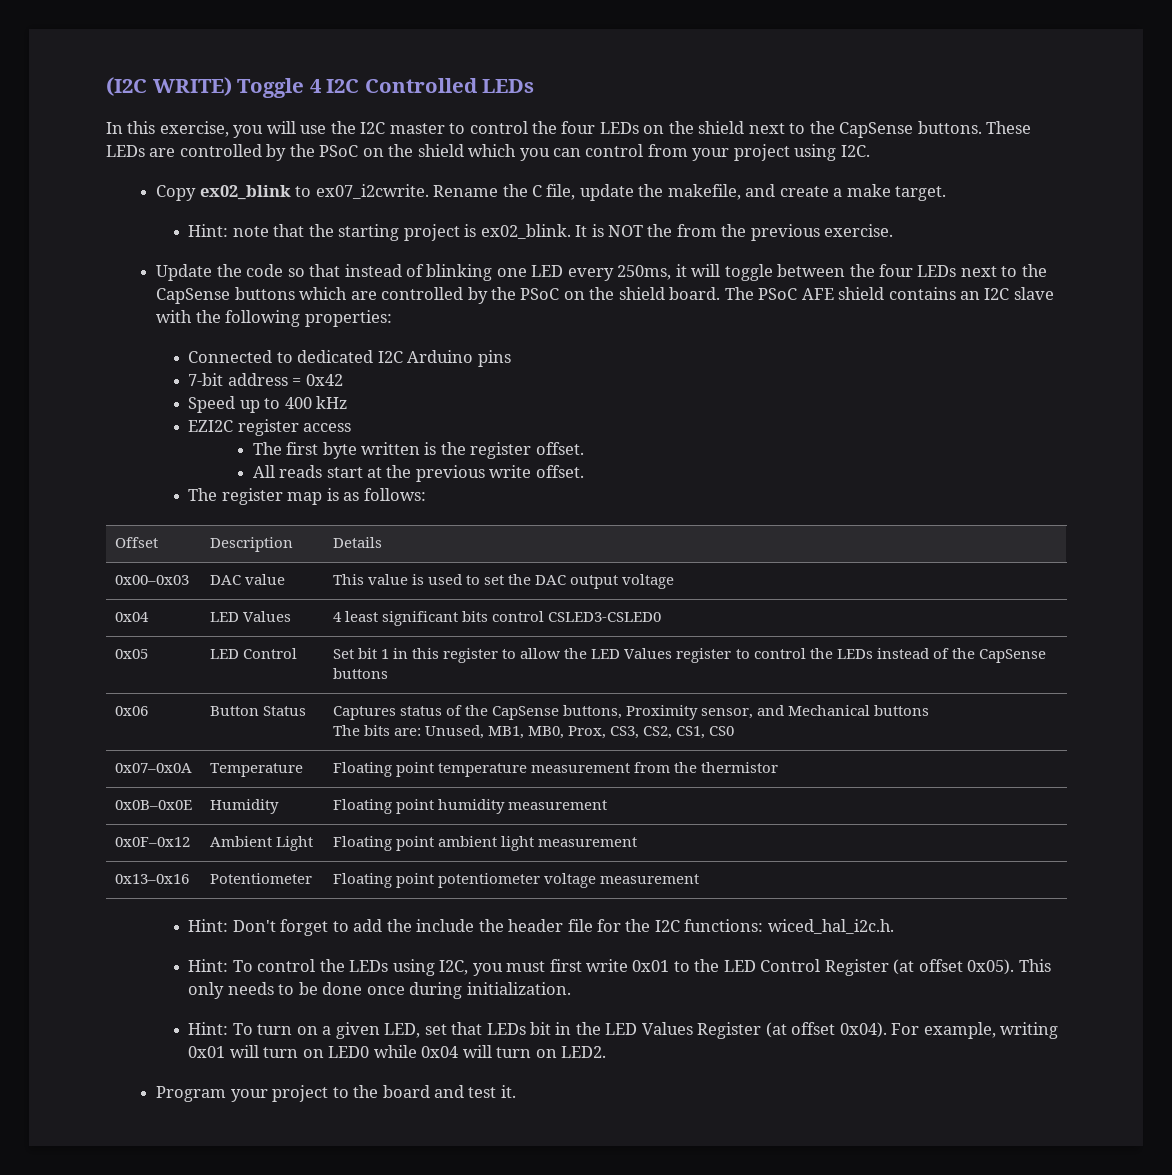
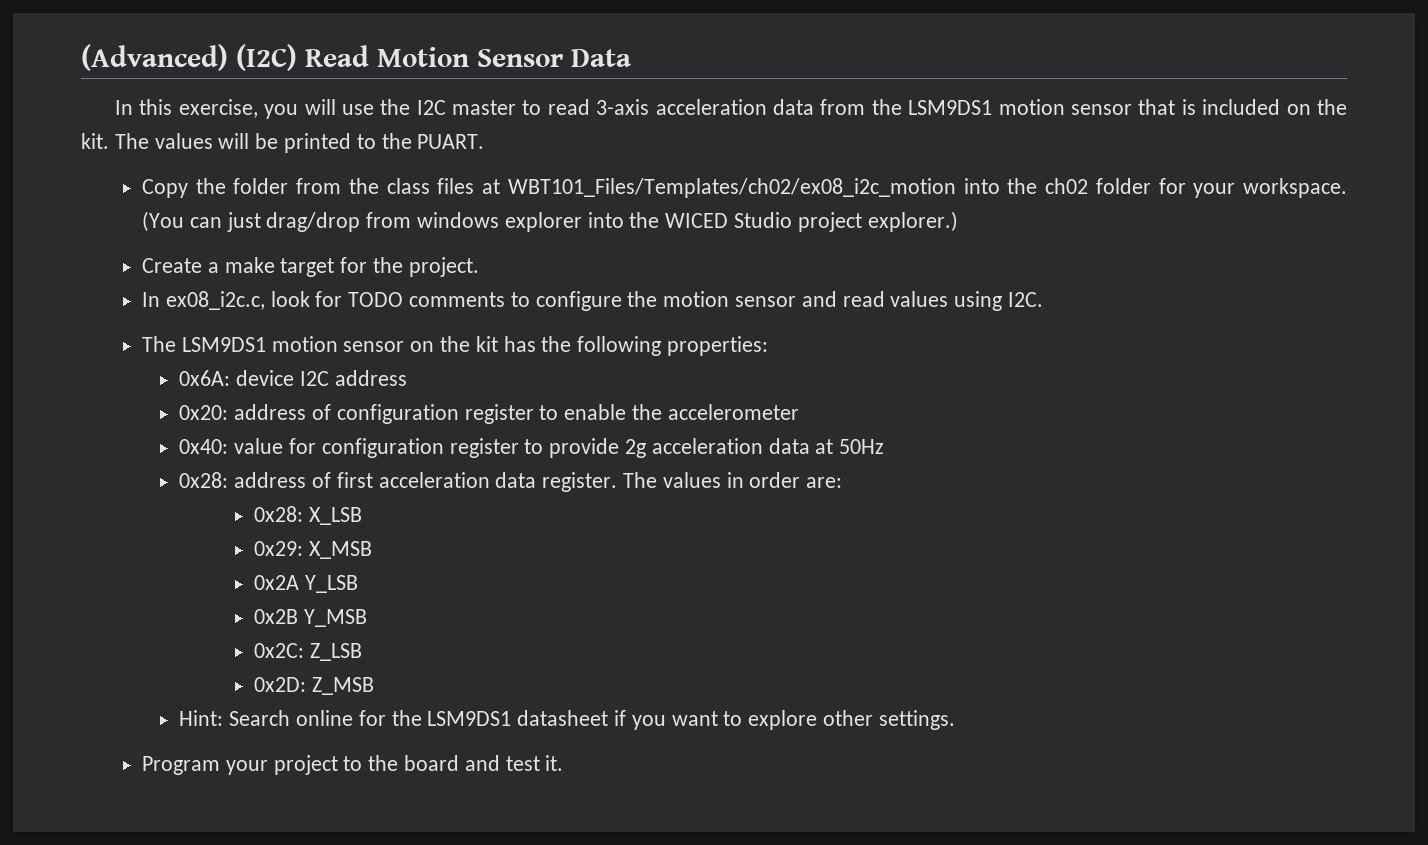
[106,77,535,98] (I2C WRITE) Toggle 4 I2C Controlled LEDs -> [81,44,631,71] (Advanced) (I2C) Read Motion Sensor Data
[469,121,1032,138] [106,144,870,161] [156,184,947,201] [188,224,894,241] [156,264,1047,281] [156,287,1054,304] [156,310,392,327] [188,350,511,367] [188,373,343,386] [188,396,348,413] [188,419,352,436] [252,442,584,459] [252,465,584,482] [188,488,426,505] [114,537,158,548] [209,537,293,552] [332,537,382,548] [114,575,189,585] [209,574,285,585] [332,574,675,589] [114,612,149,622] [209,611,291,622] [332,611,662,626] [114,649,148,659] [209,648,297,659] [332,648,1046,663] [332,668,388,679] [114,706,148,716] [209,706,306,716] [332,705,930,720] [332,725,735,739] [114,763,192,773] [209,763,303,777] [332,762,779,777] [114,800,192,810] [209,799,279,814] [332,799,608,814] [114,837,190,847] [209,836,313,851] [332,836,638,851] [114,874,189,884] [209,873,312,884] [332,873,700,888] [188,919,894,936] [188,959,1051,976] [188,982,571,999] [188,1022,1058,1039] [188,1045,606,1058] control the four LEDs on the shield next to the CapSense buttons. These LEDs are controlled by the PSoC on the shield which you can control from your project using I2C. // Copy ex02_blink to ex07_i2cwrite. Rename the C file, update the makefile, and create a make target. // Hint: note that the starting project is ex02_blink. It is NOT the from the previous exercise. // Update the code so that instead of blinking one LED every 250ms, it will toggle between the four LEDs next to the CapSense buttons which are controlled by the PSoC on the shield board. The PSoC AFE shield contains an I2C slave with the following properties: // Connected to dedicated I2C Arduino pins // 7-bit address = 0x42 // Speed up to 400 kHz // EZI2C register access // The first byte written is the register offset. // All reads start at the previous write offset. // The register map is as follows: // Offset | Description | Details // 0x00–0x03 | DAC value | This value is used to set the DAC output voltage // 0x04 | LED Values | 4 least significant bits control CSLED3-CSLED0 // 0x05 | LED Control | Set bit 1 in this register to allow the LED Values register to control the LEDs instead of the CapSense buttons // 0x06 | Button Status | Captures status of the CapSense buttons, Proximity sensor, and Mechanical buttons // The bits are: Unused, MB1, MB0, Prox, CS3, CS2, CS1, CS0 // 0x07–0x0A | Temperature | Floating point temperature measurement from the thermistor // 0x0B–0x0E | Humidity | Floating point humidity measurement // 0x0F–0x12 | Ambient Light | Floating point ambient light measurement // 0x13–0x16 | Potentiometer | Floating point potentiometer voltage measurement // Hint: Don't forget to add the include the header file for the I2C functions: wiced_hal_i2c.h. // Hint: To control the LEDs using I2C, you must first write 0x01 to the LED Control Register (at offset 0x05). This only needs to be done once during initialization. // Hint: To turn on a given LED, set that LEDs bit in the LED Values Register (at offset 0x04). For example, writing 0x01 will turn on LED0 while 0x04 will turn on LED2. -> [547,99,1348,115] [81,133,485,153] [142,178,1347,198] [142,211,958,232] [142,257,479,277] [142,291,1044,311] [142,336,769,356] [179,370,407,386] [179,404,799,424] [179,438,885,458] [179,472,843,492] [254,506,362,525] [254,541,372,559] [254,575,358,593] [254,609,367,627] [254,643,362,661] [254,677,374,695] [179,710,955,730] read 3-axis acceleration data from the LSM9DS1 motion sensor that is included on the kit. The values will be printed to the PUART. // Copy the folder from the class files at WBT101_Files/Templates/ch02/ex08_i2c_motion into the ch02 folder for your workspace. (You can just drag/drop from windows explorer into the WICED Studio project explorer.) // Create a make target for the project. // In ex08_i2c.c, look for TODO comments to configure the motion sensor and read values using I2C. // The LSM9DS1 motion sensor on the kit has the following properties: // 0x6A: device I2C address // 0x20: address of configuration register to enable the accelerometer // 0x40: value for configuration register to provide 2g acceleration data at 50Hz // 0x28: address of first acceleration data register. The values in order are: // 0x28: X_LSB // 0x29: X_MSB // 0x2A Y_LSB // 0x2B Y_MSB // 0x2C: Z_LSB // 0x2D: Z_MSB // Hint: Search online for the LSM9DS1 datasheet if you want to explore other settings.

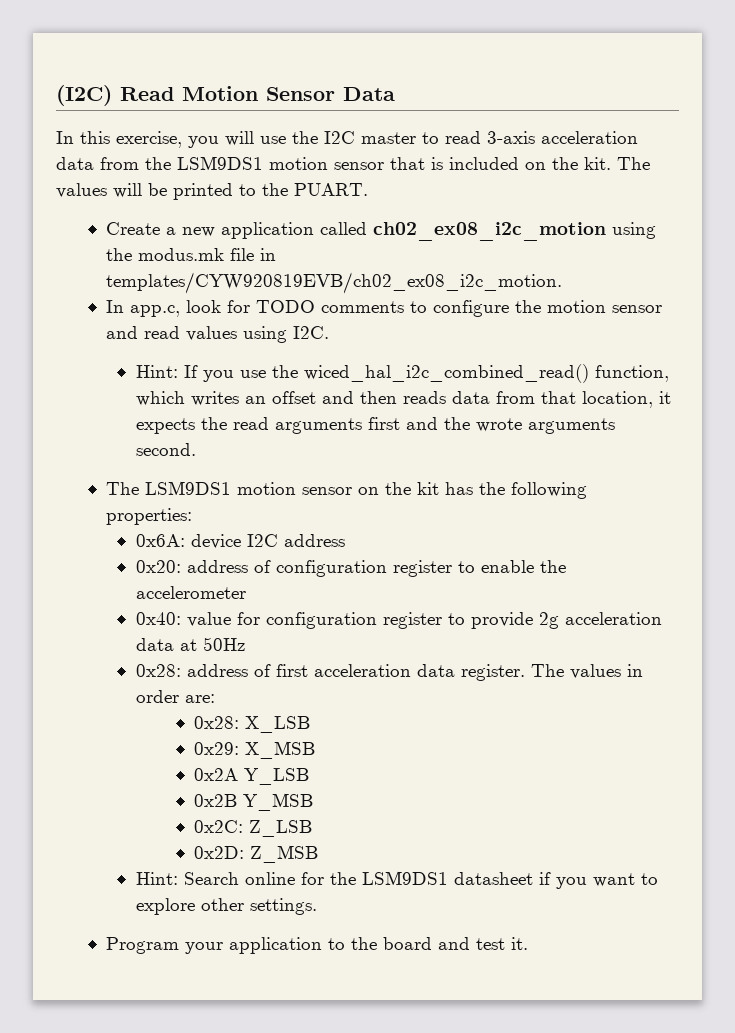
[81,44,228,71] (Advanced) -> (56, 95) none
[142,178,1347,198] [142,211,958,232] [142,257,479,277] [142,291,265,310] Copy the folder from the class files at WBT101_Files/Templates/ch02/ex08_i2c_motion into the ch02 folder for your workspace. (You can just drag/drop from windows explorer into the WICED Studio project explorer.) // Create a make target for the project. // In ex08_i2c.c, -> [106,222,657,241] [106,248,277,261] [106,272,563,294] [106,300,181,317] Create a new application called ch02_ex08_i2c_motion using the modus.mk file in templates/CYW920819EVB/ch02_ex08_i2c_motion. // In app.c,
(1044, 299) none -> [135,364,669,383] [135,391,671,408] [135,417,615,434] [135,443,196,456] // Hint: If you use the wiced_hal_i2c_combined_read() function, which writes an offset and then reads data from that location, it expects the read arguments first and the wrote arguments second.
[273,755,338,775] project -> [229,937,323,954] application

